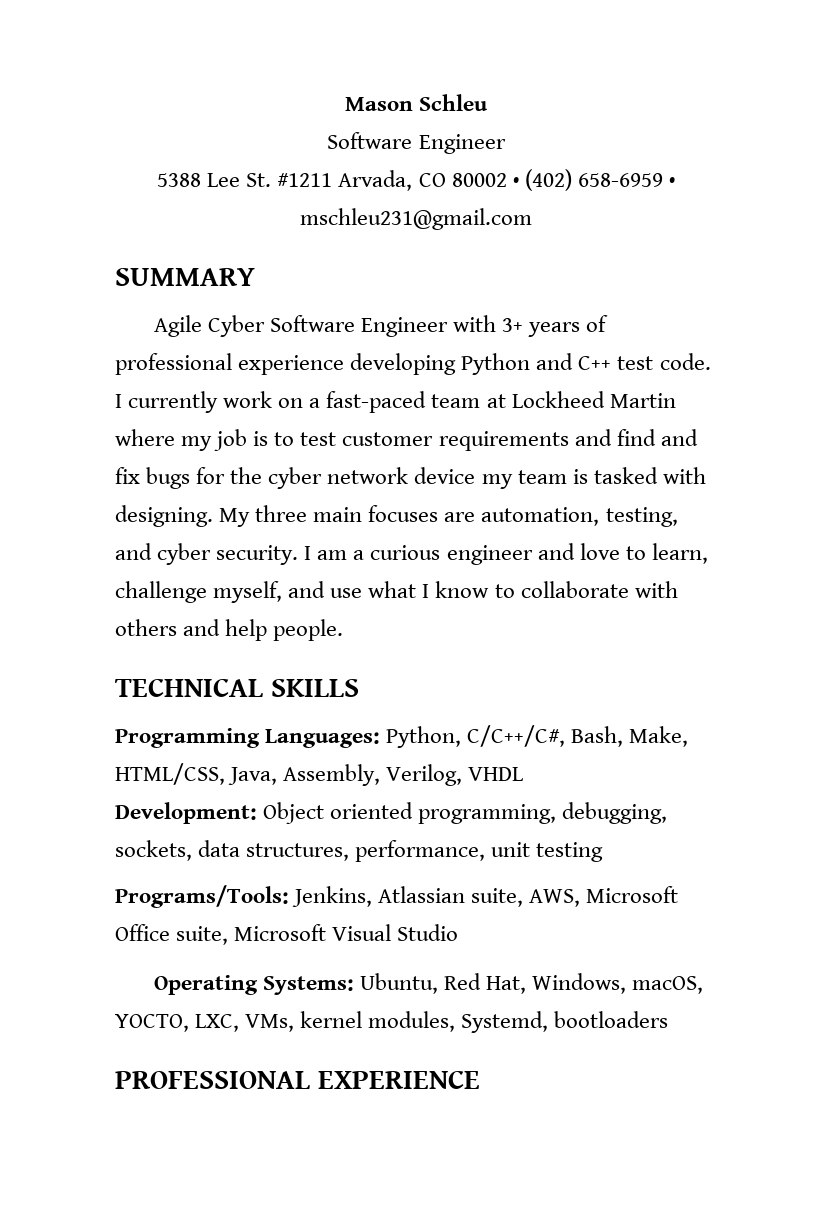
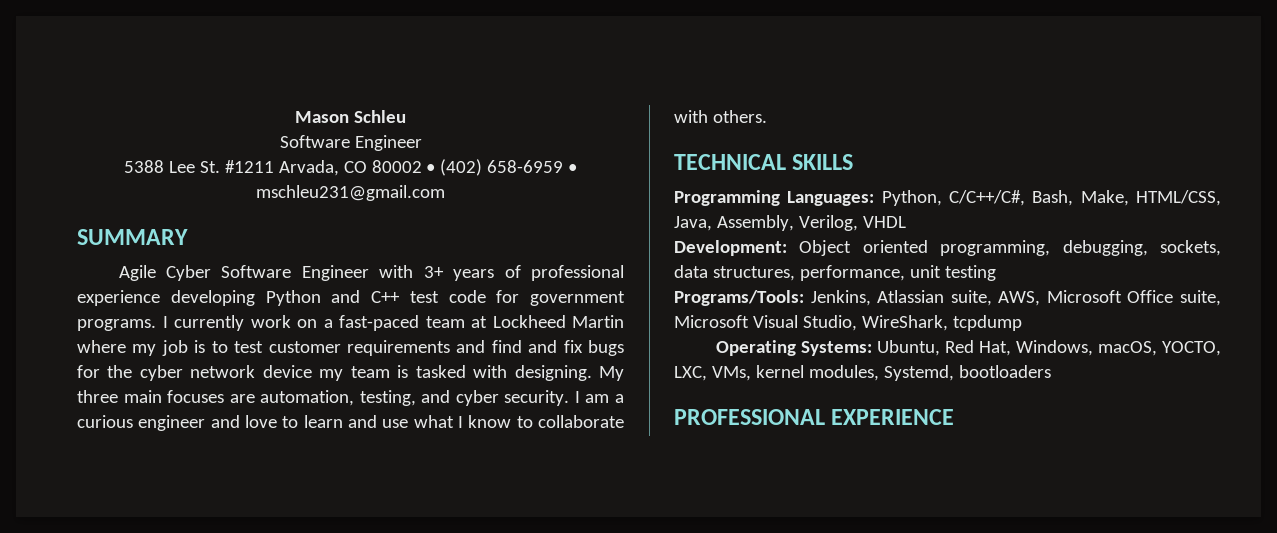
[659,353,711,370] code. -> [448,290,625,306] [77,319,156,331] code for government programs.
[651,543,708,564] [115,581,283,603] learn, challenge myself, -> [303,415,343,428] learn
[115,619,344,641] others and help people. -> [712,110,767,123] others.
[397,924,459,941] Studio -> [802,315,1022,331] Studio, WireShark, tcpdump

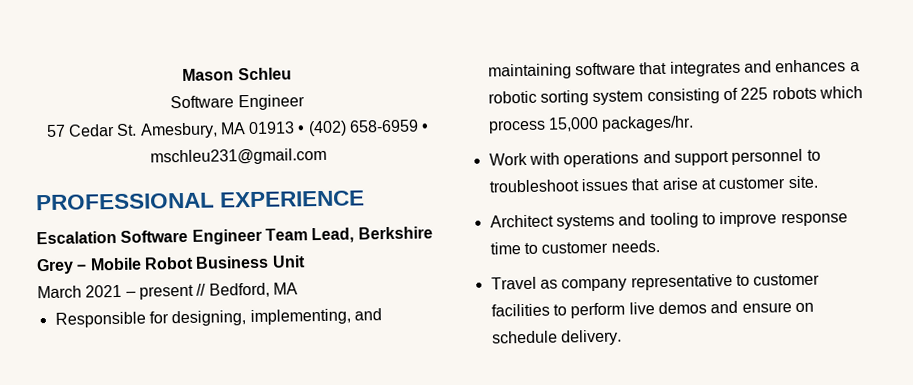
[123,160,422,176] 5388 Lee St. #1211 Arvada, CO 80002 -> [45,121,296,139] 57 Cedar St. Amesbury, MA 01913
[77,229,188,245] [118,265,624,281] [77,290,625,306] [77,315,624,331] [77,340,624,356] [77,365,624,381] [77,390,624,406] [77,415,624,431] [674,110,767,123] [674,154,854,170] [674,190,1221,206] [674,215,906,231] [674,240,1221,256] [674,265,996,281] [674,290,1221,306] [674,315,1022,331] [715,340,1221,356] [674,365,1051,381] [674,409,955,425] SUMMARY // Agile Cyber Software Engineer with 3+ years of professional experience developing Python and C++ test code for government programs. I currently work on a fast-paced team at Lockheed Martin where my job is to test customer requirements and find and fix bugs for the cyber network device my team is tasked with designing. My three main focuses are automation, testing, and cyber security. I am a curious engineer and love to learn and use what I know to collaborate with others. // TECHNICAL SKILLS // Programming Languages: Python, C/C++/C#, Bash, Make, HTML/CSS, Java, Assembly, Verilog, VHDL // Development: Object oriented programming, debugging, sockets, data structures, performance, unit testing // Programs/Tools: Jenkins, Atlassian suite, AWS, Microsoft Office suite, Microsoft Visual Studio, WireShark, tcpdump // Operating Systems: Ubuntu, Red Hat, Windows, macOS, YOCTO, LXC, VMs, kernel modules, Systemd, bootloaders // PROFESSIONAL EXPERIENCE -> [35,190,366,211] [36,226,433,245] [36,255,306,275] [37,282,298,300] [54,308,382,328] [487,59,860,80] [487,86,863,106] [487,115,695,134] [488,148,821,168] [488,175,818,193] [489,211,848,230] [489,240,660,255] [490,273,821,292] [490,300,814,319] [491,329,622,346] PROFESSIONAL EXPERIENCE // Escalation Software Engineer Team Lead, Berkshire Grey – Mobile Robot Business Unit // March 2021 – present // Bedford, MA // Responsible for designing, implementing, and maintaining software that integrates and enhances a robotic sorting system consisting of 225 robots which process 15,000 packages/hr. // Work with operations and support personnel to troubleshoot issues that arise at customer site. // Architect systems and tooling to improve response time to customer needs. // Travel as company representative to customer facilities to perform live demos and ensure on schedule delivery.

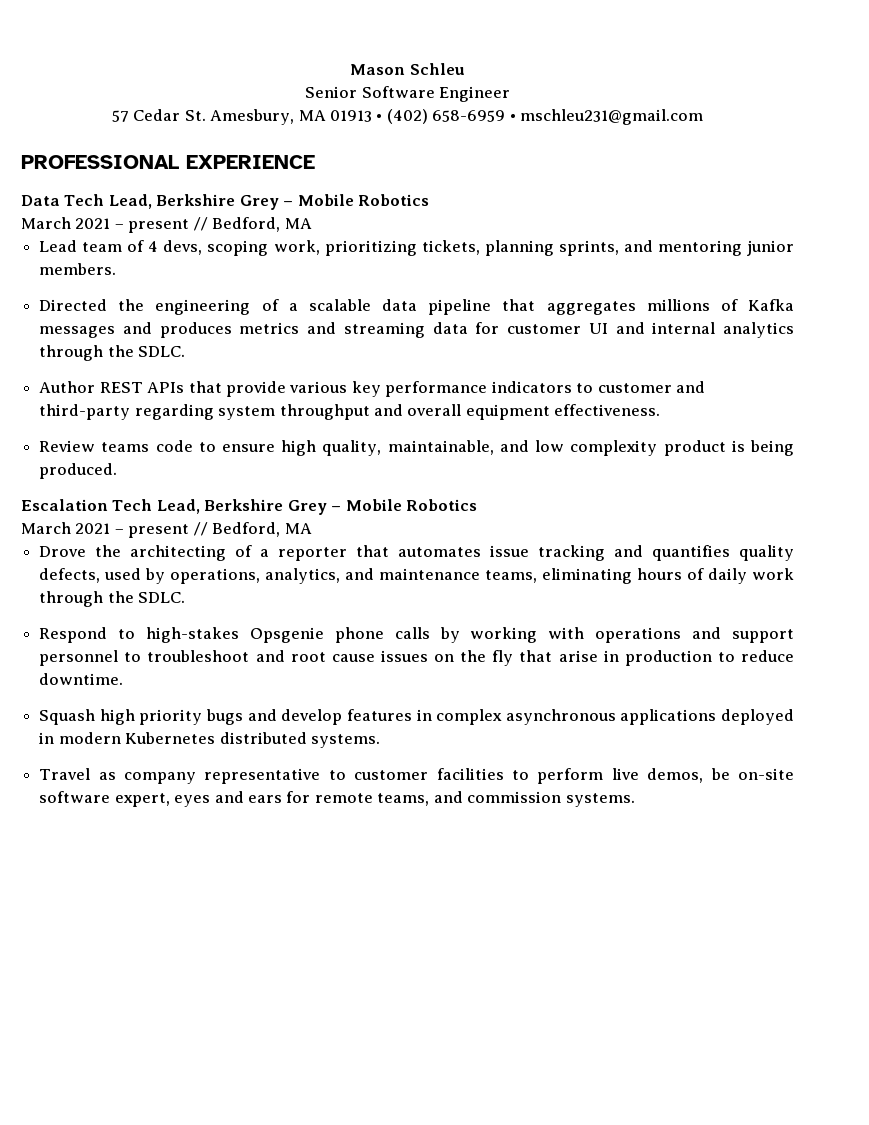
(292, 74) none -> [305,86,358,98] Senior
[36,226,433,245] [36,255,306,275] [37,282,298,300] [54,308,382,328] [487,59,860,80] [487,86,863,106] [487,115,695,134] [488,152,528,166] Escalation Software Engineer Team Lead, Berkshire Grey – Mobile Robot Business Unit // March 2021 – present // Bedford, MA // Responsible for designing, implementing, and maintaining software that integrates and enhances a robotic sorting system consisting of 225 robots which process 15,000 packages/hr. // Work -> [21,194,430,210] [21,217,312,233] [39,240,794,256] [39,263,117,275] [39,299,794,315] [39,322,794,338] [39,345,186,361] [39,381,706,397] [39,404,661,420] [39,440,794,456] [39,463,118,479] [21,499,478,515] [21,522,312,538] [39,545,794,561] [39,568,794,584] [39,591,186,607] [39,627,538,643] Data Tech Lead, Berkshire Grey – Mobile Robotics // March 2021 – present // Bedford, MA // Lead team of 4 devs, scoping work, prioritizing tickets, planning sprints, and mentoring junior members. // Directed the engineering of a scalable data pipeline that aggregates millions of Kafka messages and produces metrics and streaming data for customer UI and internal analytics through the SDLC. // Author REST APIs that provide various key performance indicators to customer and third-party regarding system throughput and overall equipment effectiveness. // Review teams code to ensure high quality, maintainable, and low complexity product is being produced. // Escalation Tech Lead, Berkshire Grey – Mobile Robotics // March 2021 – present // Bedford, MA // Drove the architecting of a reporter that automates issue tracking and quantifies quality defects, used by operations, analytics, and maintenance teams, eliminating hours of daily work through the SDLC. // Respond to high-stakes Opsgenie phone calls by working
[580,175,818,192] [489,211,848,230] [489,240,660,255] issues that arise at customer site. // Architect systems and tooling to improve response time to customer needs. -> [255,650,794,666] [39,673,124,685] [39,709,794,725] [39,732,380,748] and root cause issues on the fly that arise in production to reduce downtime. // Squash high priority bugs and develop features in complex asynchronous applications deployed in modern Kubernetes distributed systems.
[657,300,814,315] [491,329,622,346] demos and ensure on schedule delivery. -> [647,768,794,783] [39,791,635,807] demos, be on-site software expert, eyes and ears for remote teams, and commission systems.

